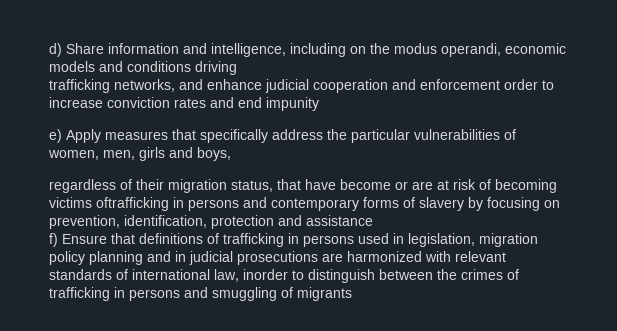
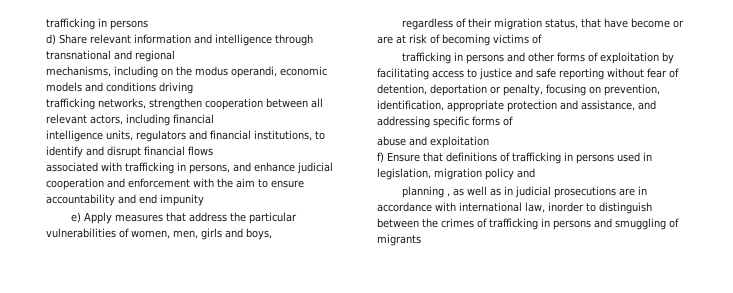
(49, 50) none -> [46,18,148,30] trafficking in persons //
(104, 48) none -> [90,34,131,44] relevant
[211,43,286,57] intelligence, -> [215,34,313,46] [46,50,175,62] [46,66,111,77] intelligence through transnational and regional // mechanisms,
(175, 85) none -> [149,98,323,110] [46,114,214,126] [46,130,325,142] [46,146,213,158] [46,162,230,174] strengthen cooperation between all relevant actors, including financial // intelligence units, regulators and financial institutions, to identify and disrupt financial flows // associated with trafficking in persons,
[504,79,554,90] [49,97,206,108] order to increase conviction rates -> [193,178,304,188] [46,194,115,206] with the aim to ensure accountability
[200,129,268,143] specifically -> (186, 217) none
[96,197,483,211] oftrafficking in persons and contemporary forms of slavery by -> [532,34,542,44] [401,52,674,64] [377,68,679,80] [377,84,543,96] of // trafficking in persons and other forms of exploitation by facilitating access to justice and safe reporting without fear of detention, deportation or penalty,
(207, 221) none -> [447,100,504,112] appropriate
[306,215,373,226] assistance -> [581,100,656,111] [377,116,513,128] [377,136,489,148] assistance, and addressing specific forms of // abuse and exploitation
[89,251,506,265] [49,269,128,280] planning and in judicial prosecutions are harmonized with relevant standards of -> [517,168,535,178] [401,186,647,198] [377,202,456,212] and // planning , as well as in judicial prosecutions are in accordance with

